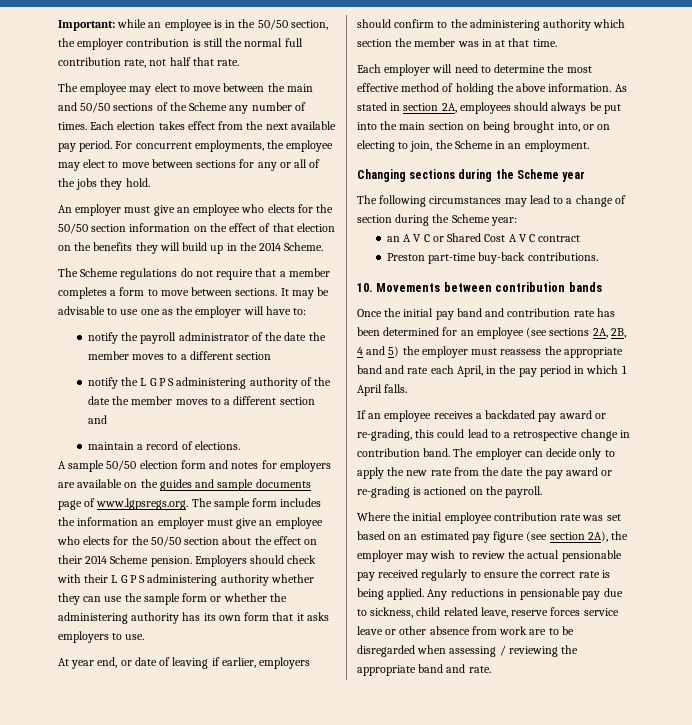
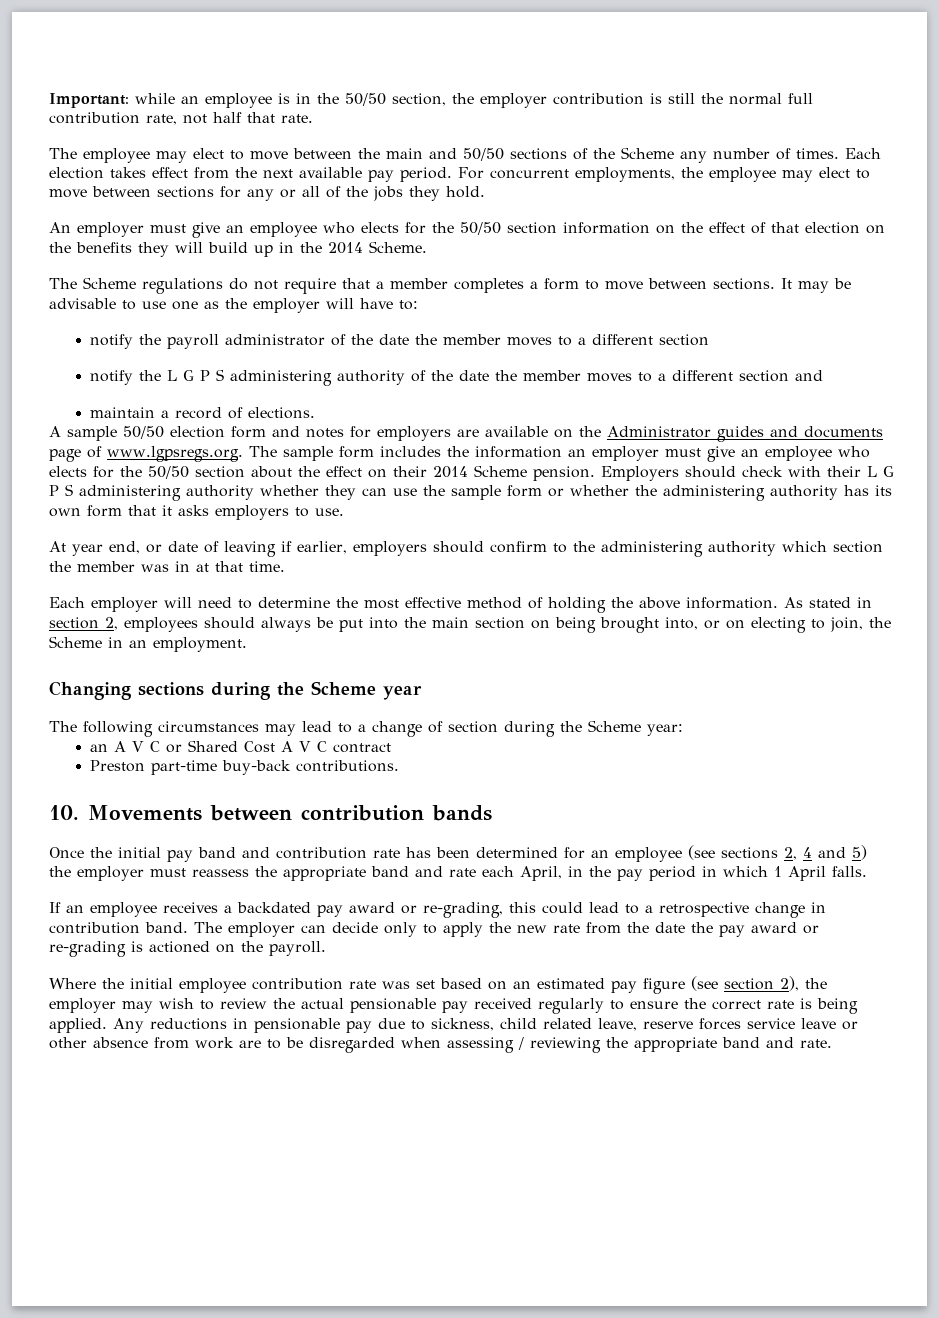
(158, 483) none -> [607,426,711,438] Administrator
[217,479,254,491] sample -> (798, 431) none
[441,103,457,113] 2A, -> [105,617,118,630] 2,
[592,328,626,338] 2A, 2B, -> [784,847,797,860] 2,
[587,531,608,542] 2A), -> [780,976,799,991] 2),

